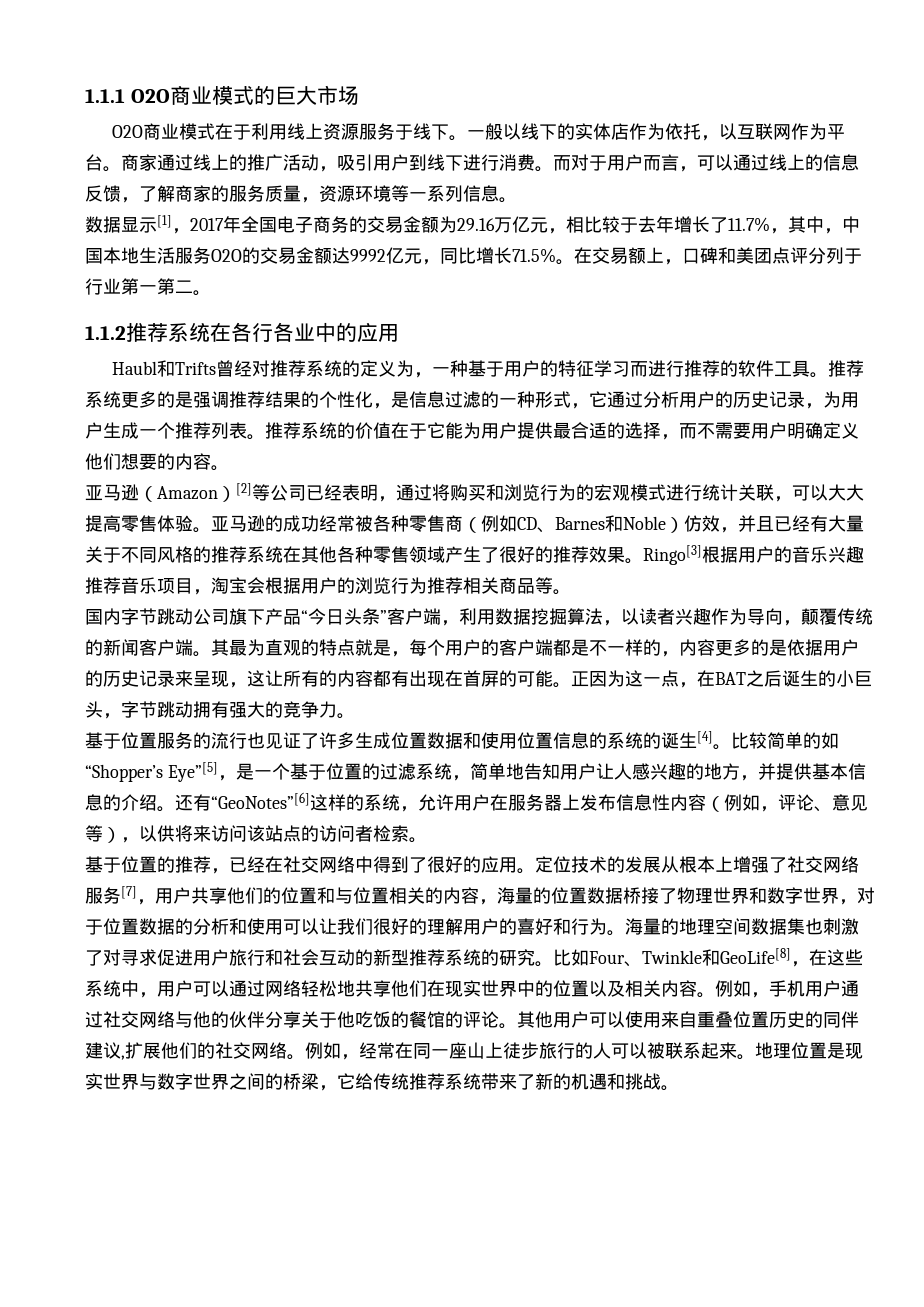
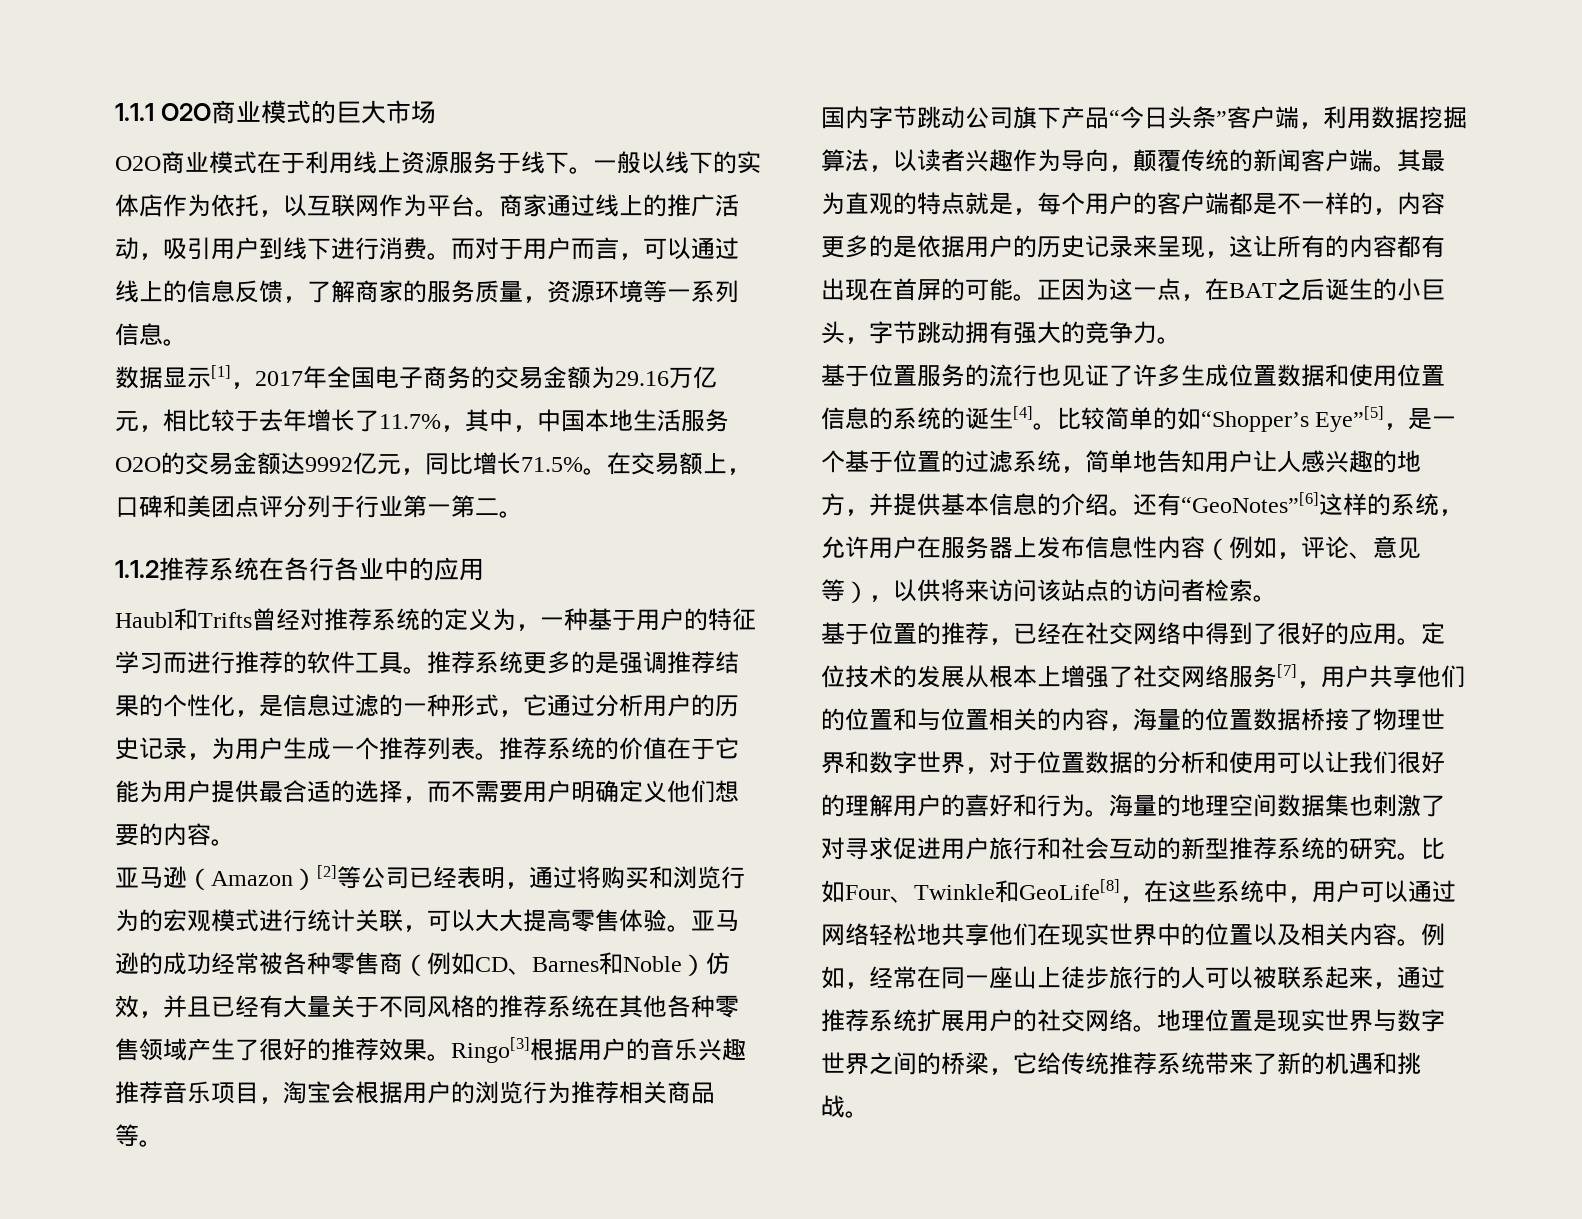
[769,980,859,997] [85,1011,859,1029] [85,1042,359,1060] 手机用户通过社交网络与他的伙伴分享关于他吃饭的餐馆的评论。其他用户可以使用来自重叠位置历史的同伴建议,扩展他们的社交网络。例如， -> (869, 985) none
(737, 1050) none -> [1373,966,1445,989] [821,1009,1133,1032] ，通过推荐系统扩展用户的社交网络

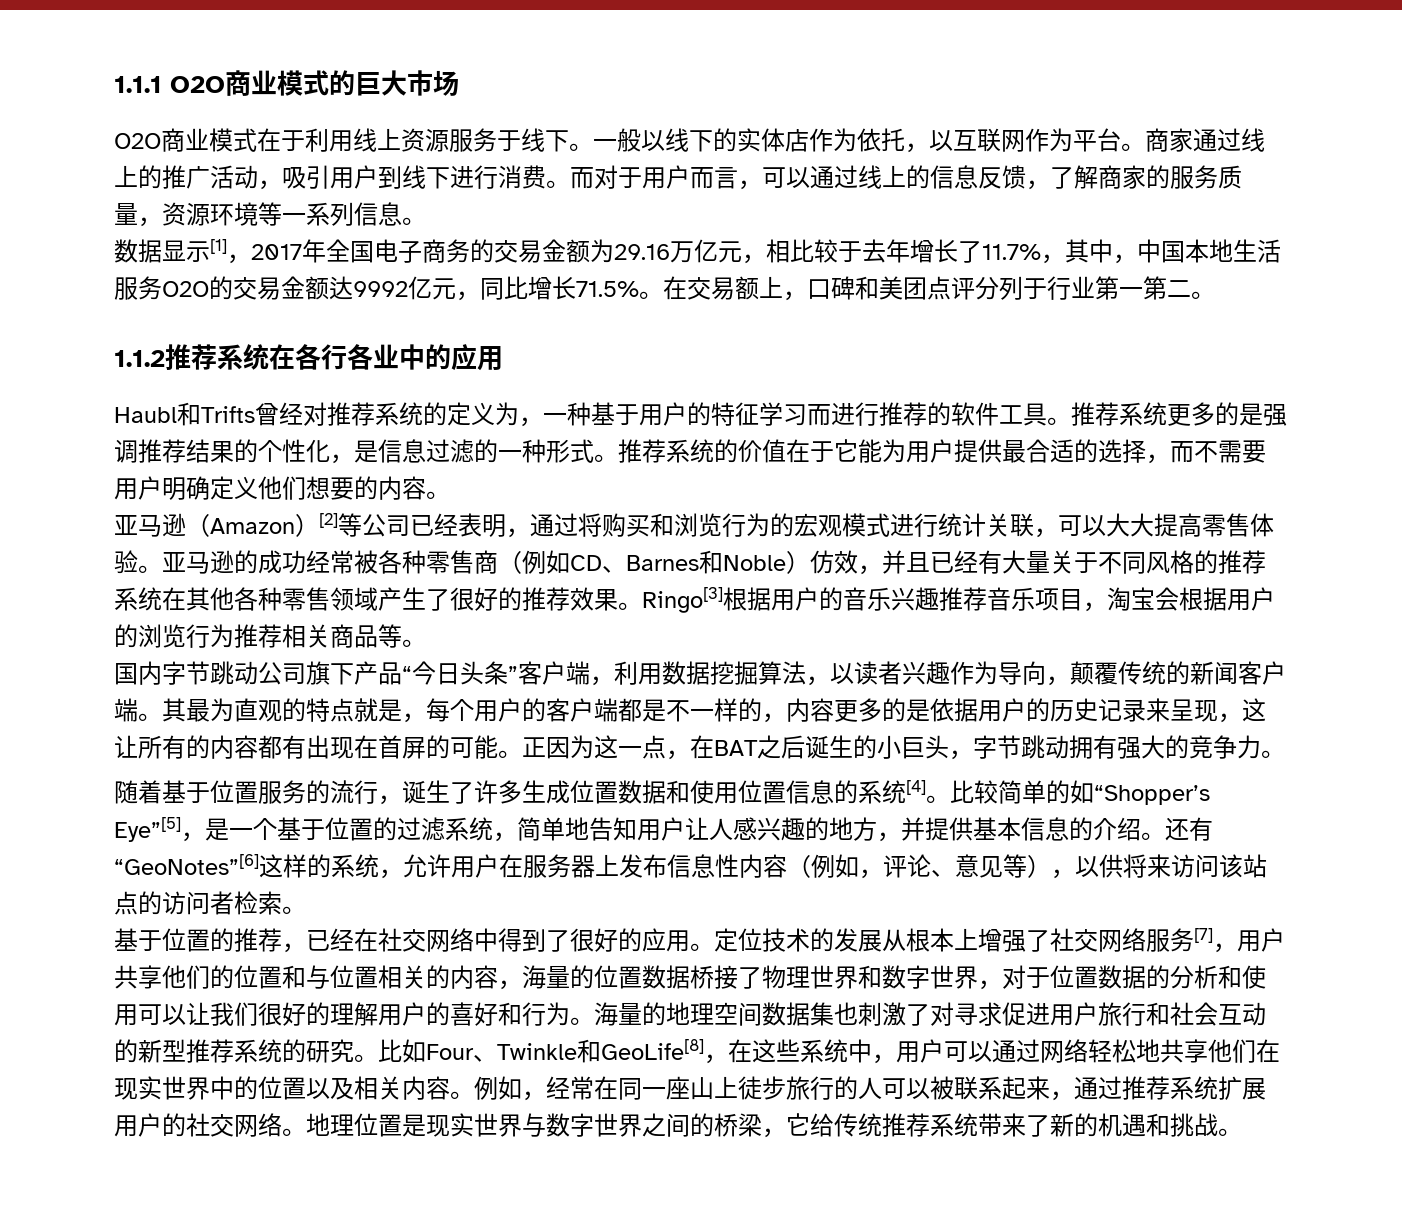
[499,694,739,717] [115,737,475,760] ，它通过分析用户的历史记录，为用户生成一个推荐列表 -> (594, 451) none
(1181, 340) none -> [114,780,162,804] 随着
[1037,364,1109,387] 也见证 -> [378,780,450,805] ，诞生
[941,407,1013,430] 的诞生 -> (906, 792) none

